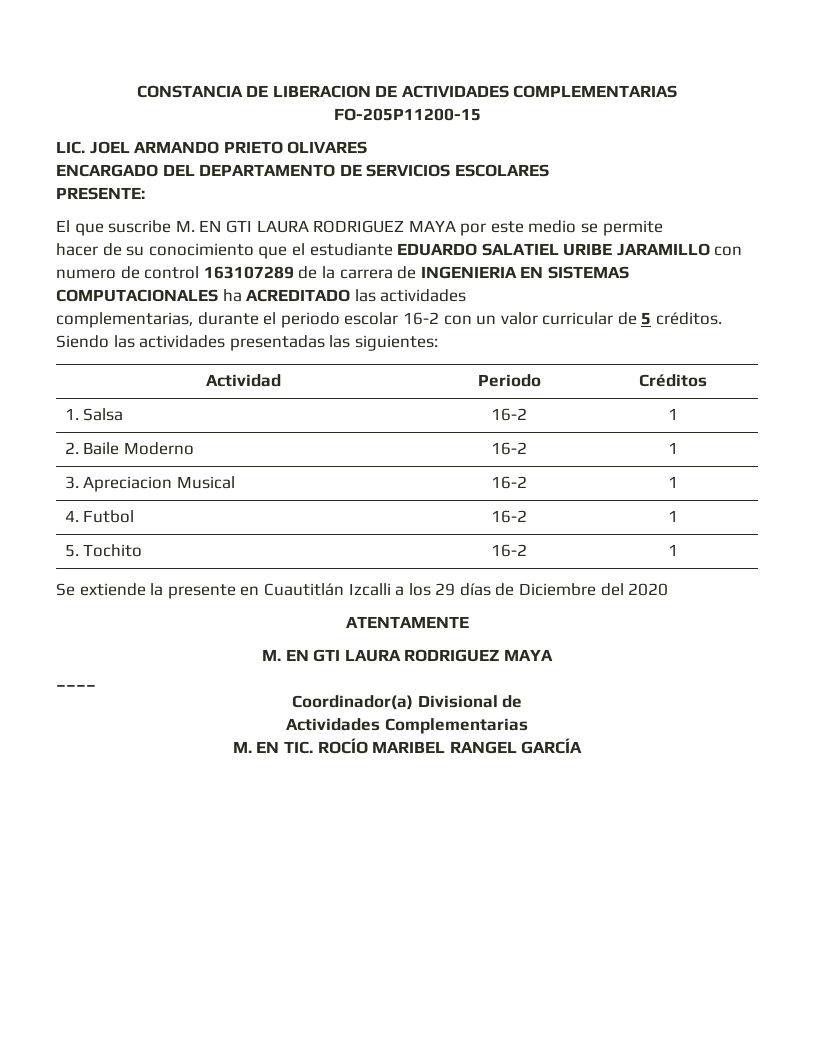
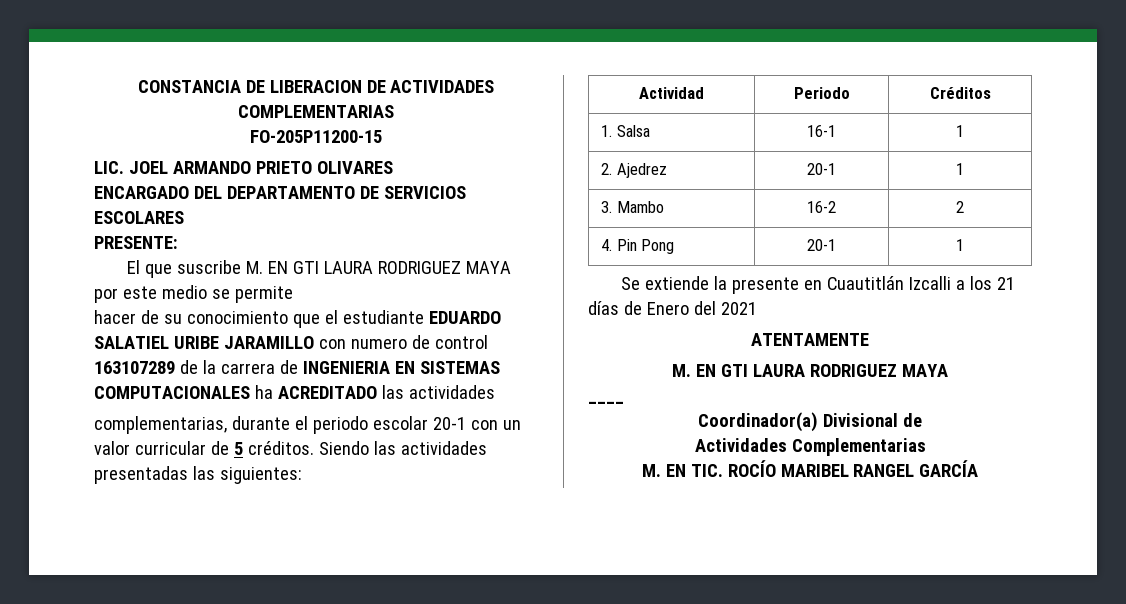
[402,312,439,325] 16-2 -> [432,417,466,430] 20-1
[491,408,527,421] 16-2 -> [807,125,836,137] 16-1
[83,442,195,455] [491,442,527,455] Baile Moderno | 16-2 -> [616,163,667,178] [807,163,836,175] Ajedrez | 20-1
[83,476,236,492] [491,476,527,489] [668,476,678,488] Apreciacion Musical | 16-2 | 1 -> [616,201,664,213] [807,201,836,213] [956,201,964,213] Mambo | 16-2 | 2
[83,510,135,523] [491,510,527,523] [668,510,678,522] [64,544,143,557] [491,544,527,557] Futbol | 16-2 | 1 // 5. Tochito | 16-2 -> [616,239,674,254] [807,239,836,251] Pin Pong | 20-1
[435,583,456,596] 29 -> [997,277,1016,290] 21
[519,583,669,596] Diciembre del 2020 -> [646,301,757,315] Enero del 2021

